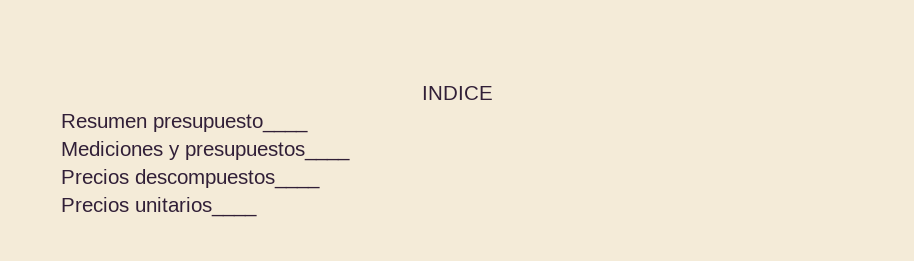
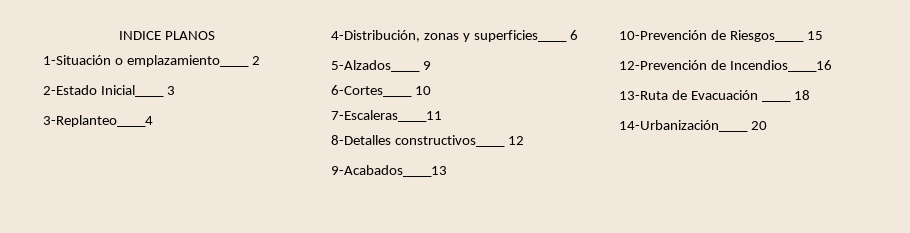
[61,114,308,133] [61,141,350,161] [61,169,320,189] [61,197,257,217] // Resumen presupuesto____ // Mediciones y presupuestos____ // Precios descompuestos____ // Precios unitarios____ -> [164,31,215,40] [43,55,260,67] [43,85,175,97] [43,115,153,127] [331,30,578,42] [331,60,431,72] [331,85,431,97] [331,110,442,122] [331,135,524,147] [331,165,447,177] [619,30,823,42] [619,60,832,72] [619,90,758,100] [761,100,791,102] [793,90,810,100] [619,120,767,132] PLANOS // 1-Situación o emplazamiento____ 2 // 2-Estado Inicial____ 3 // 3-Replanteo____4 // 4-Distribución, zonas y superficies____ 6 // 5-Alzados____ 9 // 6-Cortes____ 10 // 7-Escaleras____11 // 8-Detalles constructivos____ 12 // 9-Acabados____13 // 10-Prevención de Riesgos____ 15 // 12-Prevención de Incendios____16 // 13-Ruta de Evacuación ____ 18 // 14-Urbanización____ 20

